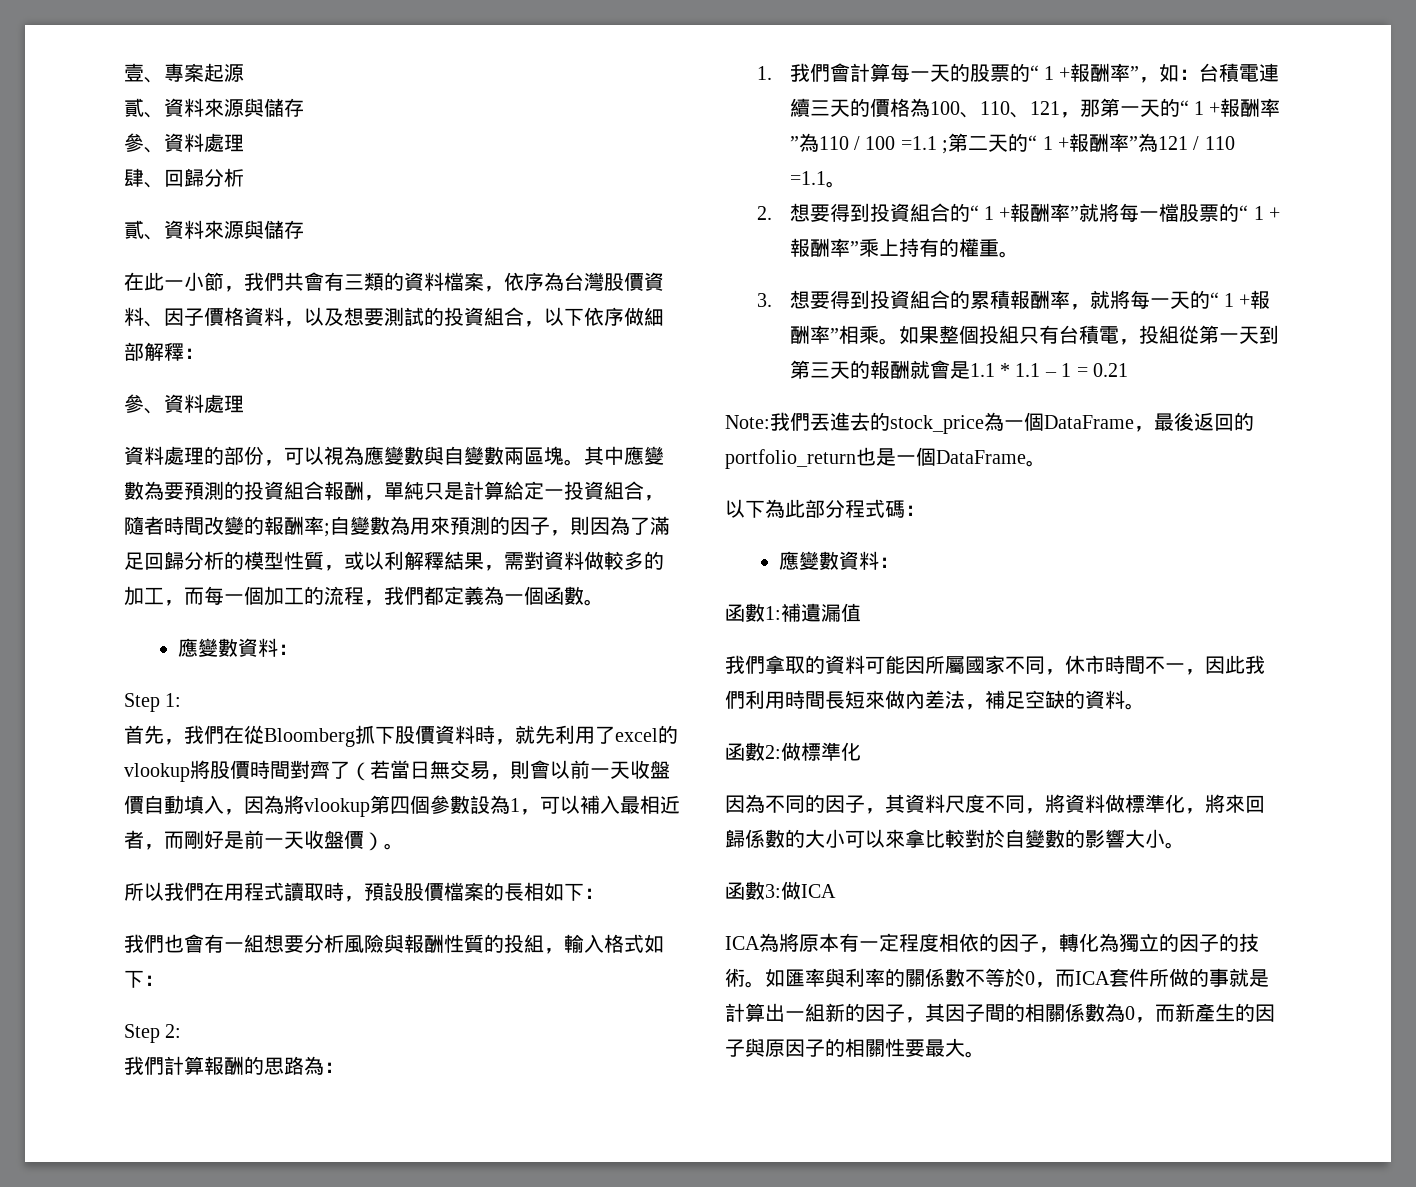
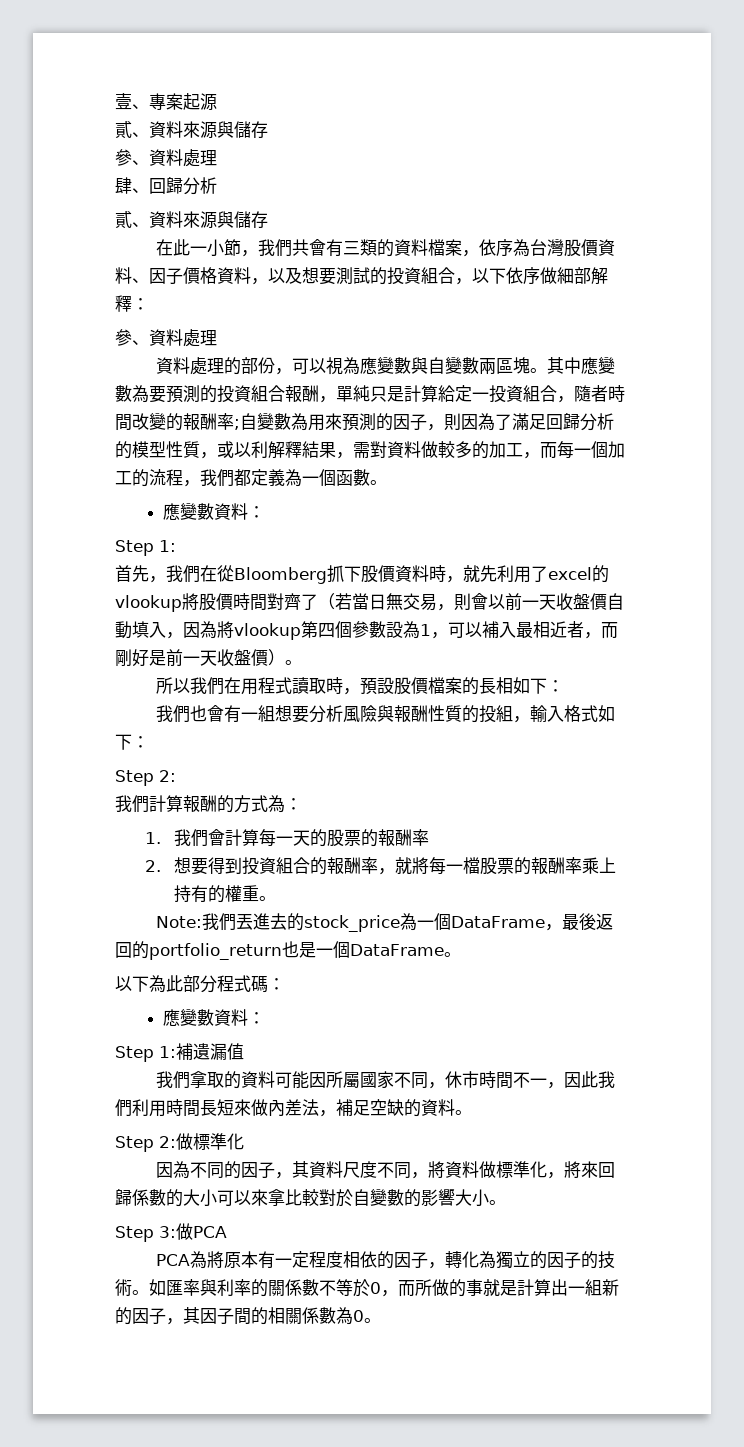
[264,1056,304,1075] 思路 -> [234,795,268,813] 方式
[1029,63,1280,83] [789,98,1281,118] [789,133,1235,154] [789,171,846,188] “ 1 +報酬率”，如：台積電連續三天的價格為100、110、121，那第一天的“ 1 +報酬率”為110 / 100 =1.1 ;第二天的“ 1 +報酬率”為121 / 110 =1.1。 -> [377,829,429,846] 報酬率
[969,203,1281,222] [789,238,1019,258] [757,290,1271,310] [789,325,1279,345] [789,360,1128,379] “ 1 +報酬率”就將每一檔股票的“ 1 +報酬率”乘上持有的權重。 // 3.想要得到投資組合的累積報酬率，就將每一天的“ 1 +報酬率”相乘。如果整個投組只有台積電，投組從第一天到第三天的報酬就會是1.1 * 1.1 – 1 = 0.21 -> [326,857,616,875] [173,885,276,903] 報酬率，就將每一檔股票的報酬率乘上持有的權重。
[725,603,765,622] 函數 -> [115,1046,154,1062] Step
[725,742,765,761] 函數 -> [115,1136,154,1152] Step
[725,881,836,900] [725,936,760,950] 函數3:做ICA // ICA -> [115,1223,227,1242] [155,1254,190,1266] Step 3:做PCA // PCA
[1075,968,1149,987] ICA套件 -> (415, 1288) none
[1135,1003,1275,1023] [725,1038,965,1057] ，而新產生的因子與原因子的相關性要最大 -> (364, 1316) none

